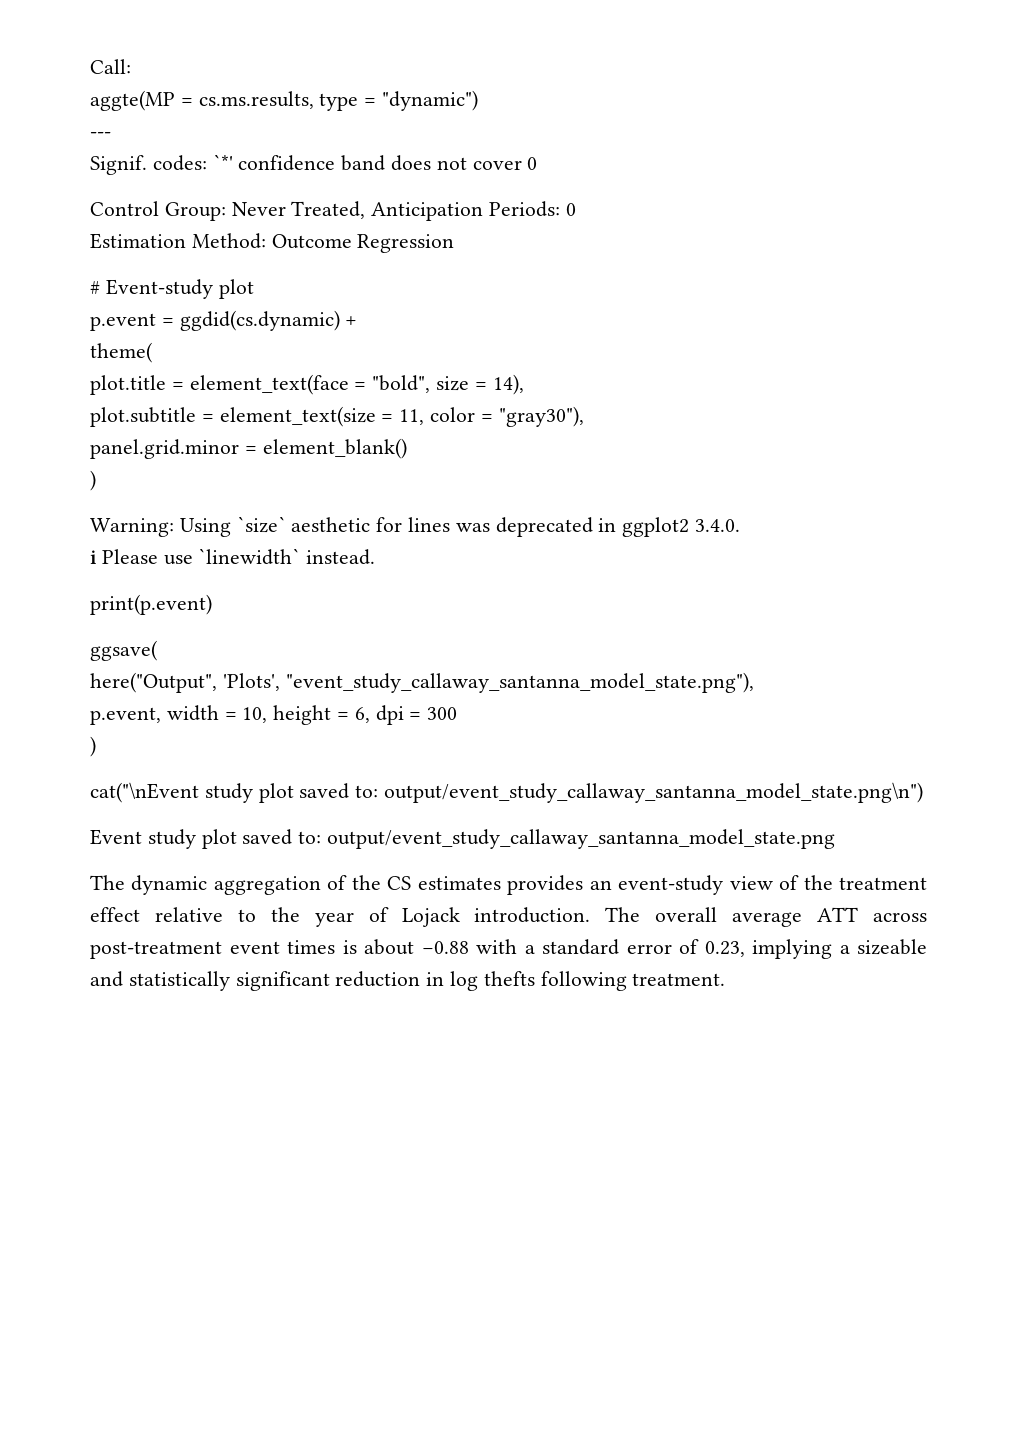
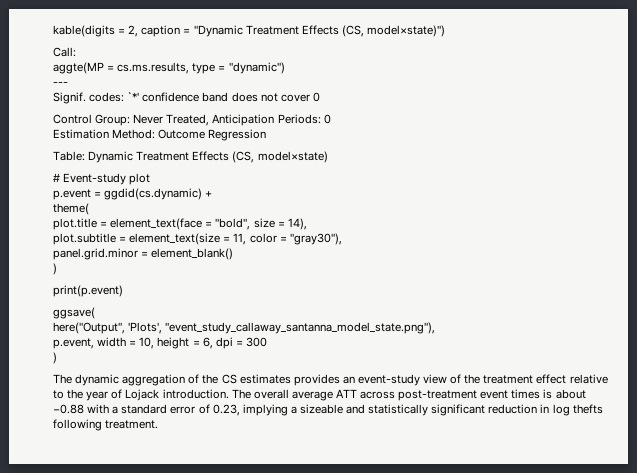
(90, 66) none -> [53,25,445,37] kable(digits = 2, caption = "Dynamic Treatment Effects (CS, model×state)") //
(455, 243) none -> [53,151,328,163] // Table: Dynamic Treatment Effects (CS, model×state)
[90,516,741,537] [90,548,376,565] // Warning: Using `size` aesthetic for lines was deprecated in ggplot2 3.4.0. // ℹ Please use `linewidth` instead. -> (57, 269) none
[90,782,924,803] [90,829,836,849] // cat("\nEvent study plot saved to: output/event_study_callaway_santanna_model_state.png\n") // Event study plot saved to: output/event_study_callaway_santanna_model_state.png -> (57, 358) none

